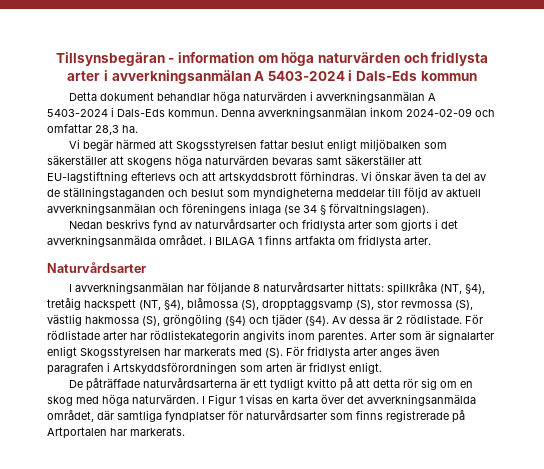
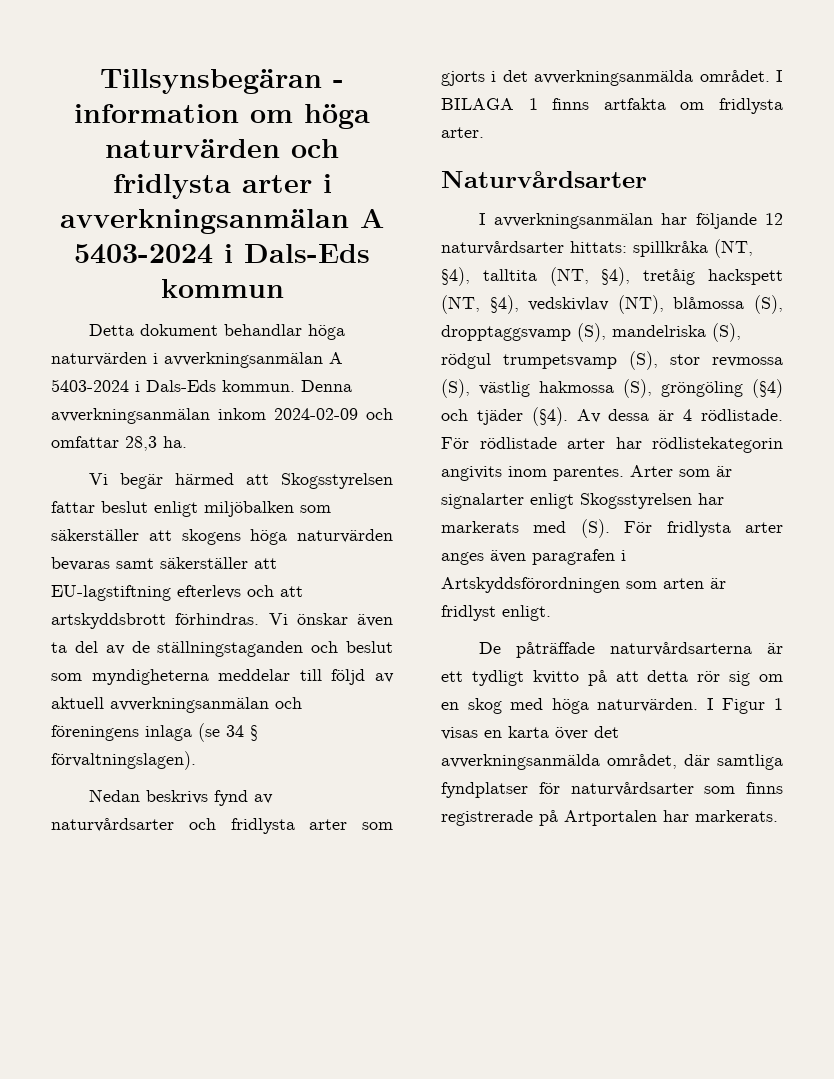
[253,284,261,292] 8 -> [765,213,783,225] 12
(486, 289) none -> [482,267,631,286] talltita (NT, §4),
(184, 305) none -> [528,295,664,314] vedskivlav (NT),
(374, 305) none -> [612,323,741,342] [441,351,658,370] mandelriska (S), rödgul trumpetsvamp (S),
[396,316,403,324] 2 -> [683,409,693,421] 4

